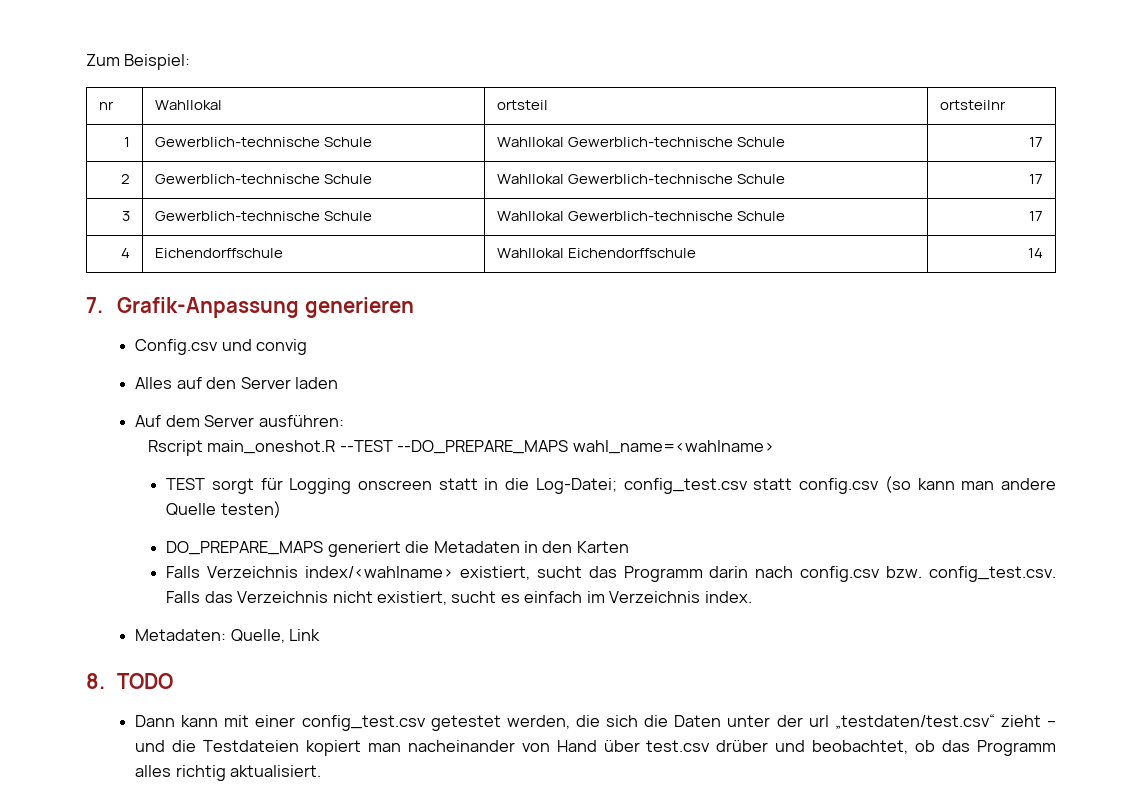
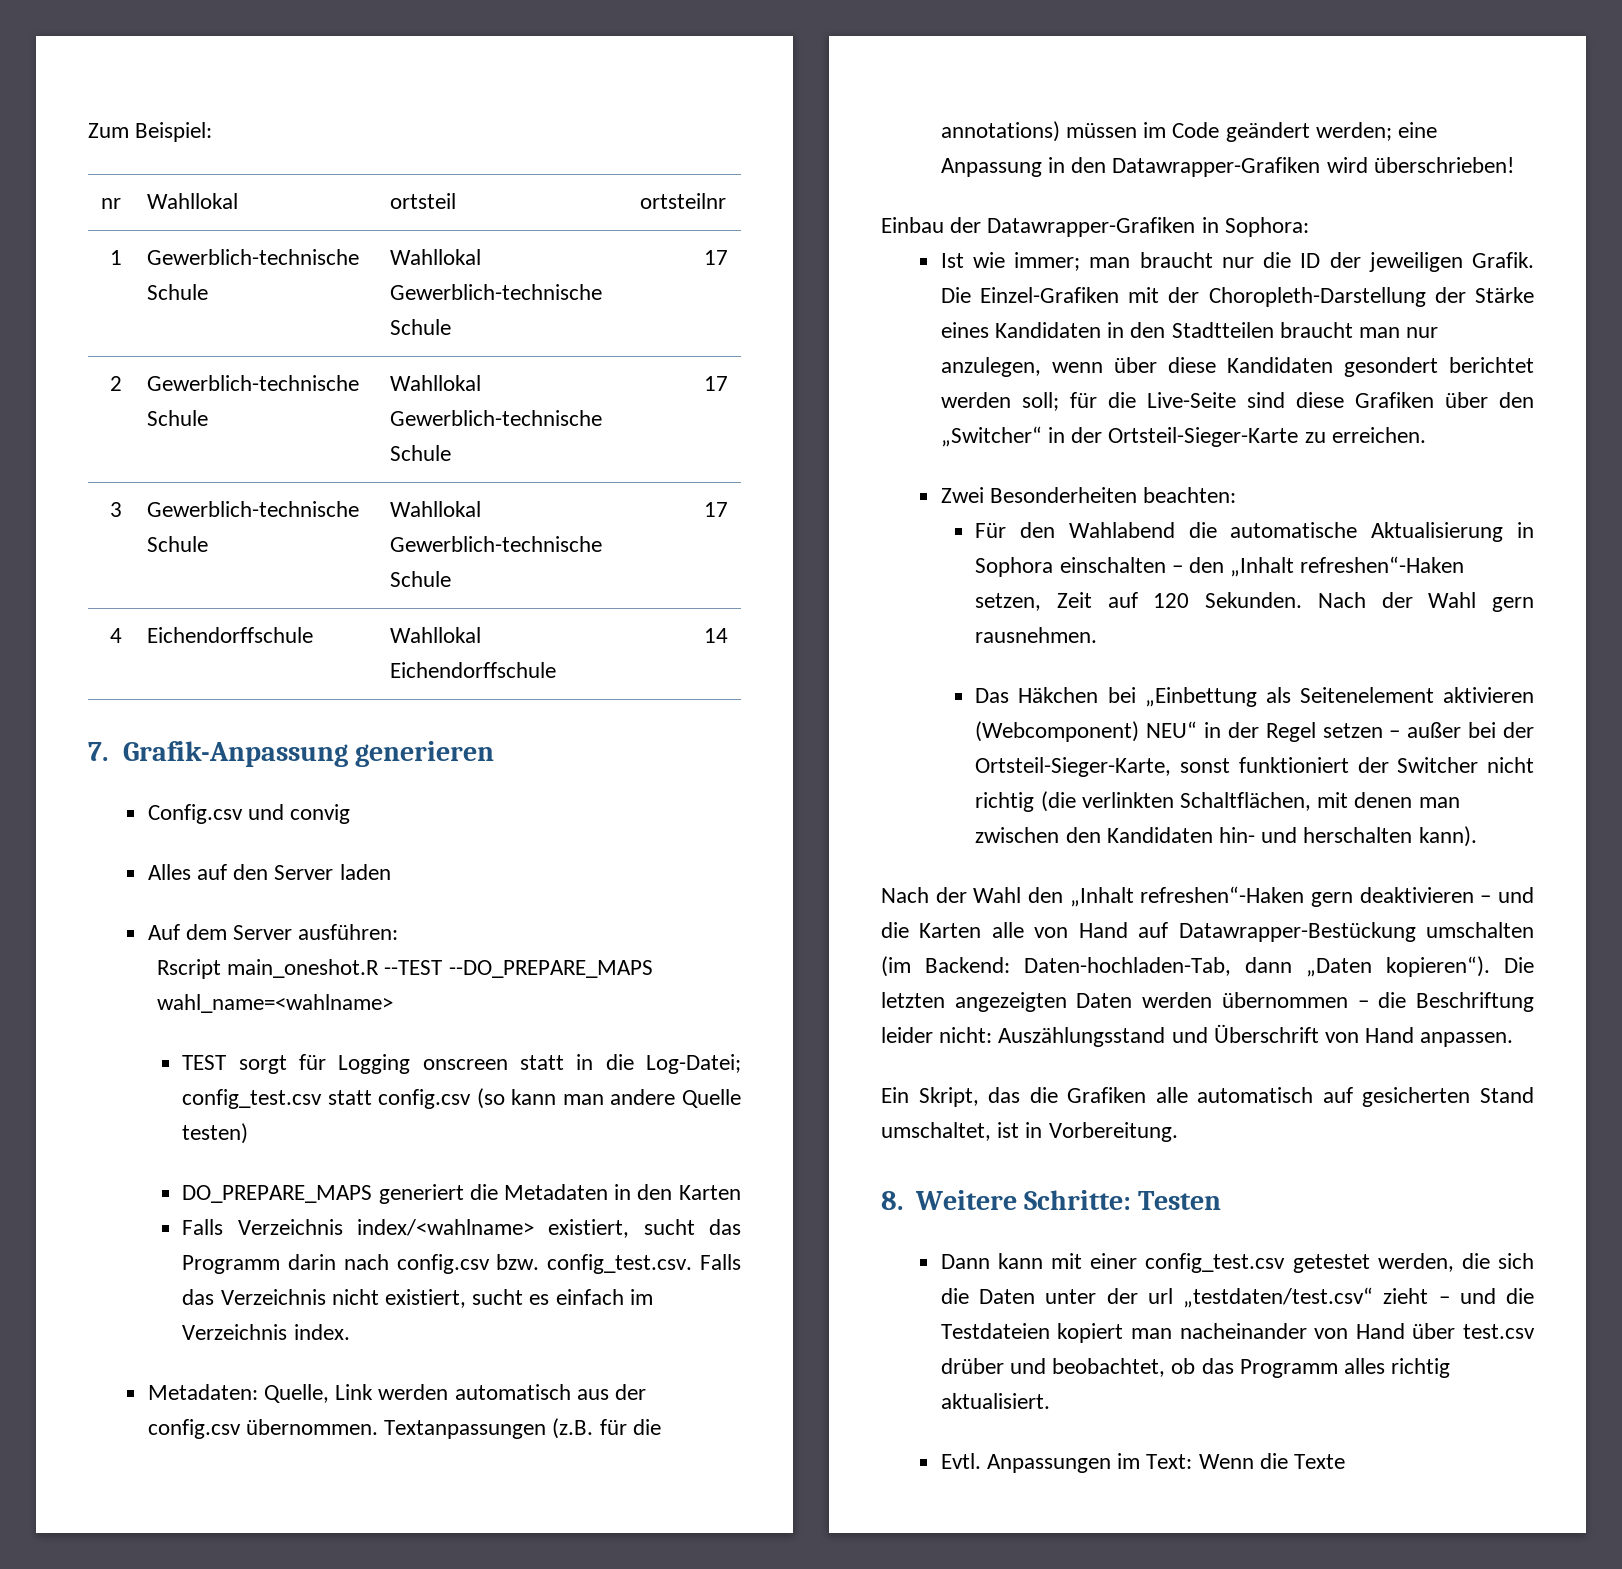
[86,673,173,689] // 8. TODO -> [378,1384,647,1400] [147,1418,661,1439] [940,121,1438,142] [940,157,1514,177] [881,217,1309,237] [940,252,1534,272] [940,287,1534,307] [940,322,1439,338] [940,357,1534,377] [940,392,1534,411] [940,426,1426,447] [940,487,1237,503] [975,522,1534,542] [975,556,1465,577] [975,592,1534,612] [975,627,1098,643] [975,687,1534,707] [975,721,1534,742] [975,757,1534,777] [975,791,1460,812] [975,826,1477,847] [881,886,1534,907] [881,922,1534,942] [881,956,1534,977] [881,992,1534,1012] [881,1024,1514,1047] [881,1087,1534,1107] [881,1122,1178,1142] [881,1190,1222,1210] werden automatisch aus der config.csv übernommen. Textanpassungen (z.B. für die annotations) müssen im Code geändert werden; eine Anpassung in den Datawrapper-Grafiken wird überschrieben! // Einbau der Datawrapper-Grafiken in Sophora: // Ist wie immer; man braucht nur die ID der jeweiligen Grafik. Die Einzel-Grafiken mit der Choropleth-Darstellung der Stärke eines Kandidaten in den Stadtteilen braucht man nur anzulegen, wenn über diese Kandidaten gesondert berichtet werden soll; für die Live-Seite sind diese Grafiken über den „Switcher“ in der Ortsteil-Sieger-Karte zu erreichen. // Zwei Besonderheiten beachten: // Für den Wahlabend die automatische Aktualisierung in Sophora einschalten – den „Inhalt refreshen“-Haken setzen, Zeit auf 120 Sekunden. Nach der Wahl gern rausnehmen. // Das Häkchen bei „Einbettung als Seitenelement aktivieren (Webcomponent) NEU“ in der Regel setzen – außer bei der Ortsteil-Sieger-Karte, sonst funktioniert der Switcher nicht richtig (die verlinkten Schaltflächen, mit denen man zwischen den Kandidaten hin- und herschalten kann). // Nach der Wahl den „Inhalt refreshen“-Haken gern deaktivieren – und die Karten alle von Hand auf Datawrapper-Bestückung umschalten (im Backend: Daten-hochladen-Tab, dann „Daten kopieren“). Die letzten angezeigten Daten werden übernommen – die Beschriftung leider nicht: Auszählungsstand und Überschrift von Hand anpassen. // Ein Skript, das die Grafiken alle automatisch auf gesicherten Stand umschaltet, ist in Vorbereitung. // 8. Weitere Schritte: Testen
(322, 771) none -> [940,1453,1346,1473] // Evtl. Anpassungen im Text: Wenn die Texte

